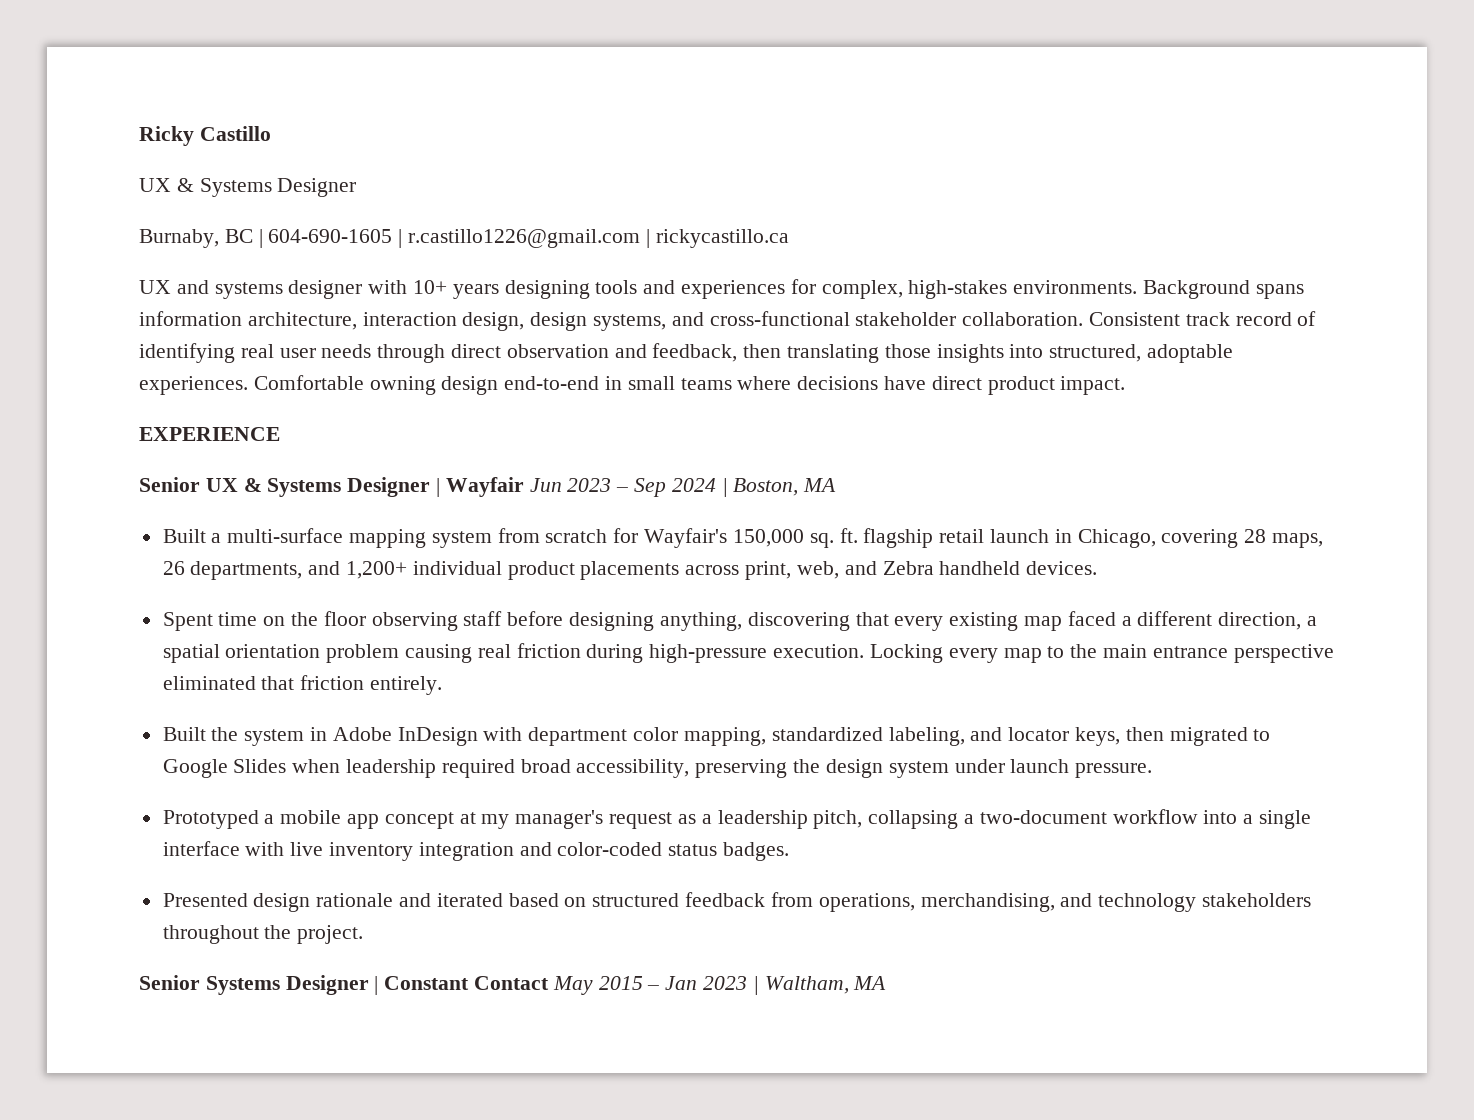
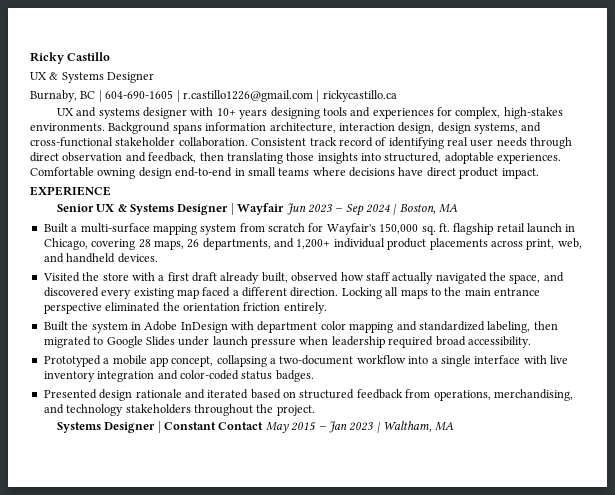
[882,561,934,575] Zebra -> (64, 258) none
[162,611,889,631] Spent time on the floor observing staff before designing anything, discovering that -> [42,272,564,284] [43,287,99,297] Visited the store with a first draft already built, observed how staff actually navigated the space, and discovered
[1218,612,1317,630] [162,643,1042,663] direction, a spatial orientation problem causing real friction during high-pressure execution. Locking every map -> [290,287,428,299] direction. Locking all maps
[261,676,295,690] that -> [162,302,240,311] the orientation
[683,727,1120,746] mapping, standardized labeling, and locator keys, -> [349,321,531,333] mapping and standardized labeling,
(287, 766) none -> [178,336,296,348] under launch pressure
[576,759,1153,778] [162,810,863,829] accessibility, preserving the design system under launch pressure. // Prototyped a mobile app concept at my manager's request as a leadership pitch, -> [467,336,531,348] [43,355,214,367] accessibility. // Prototyped a mobile app concept,
[139,975,200,990] Senior -> (315, 410) none

